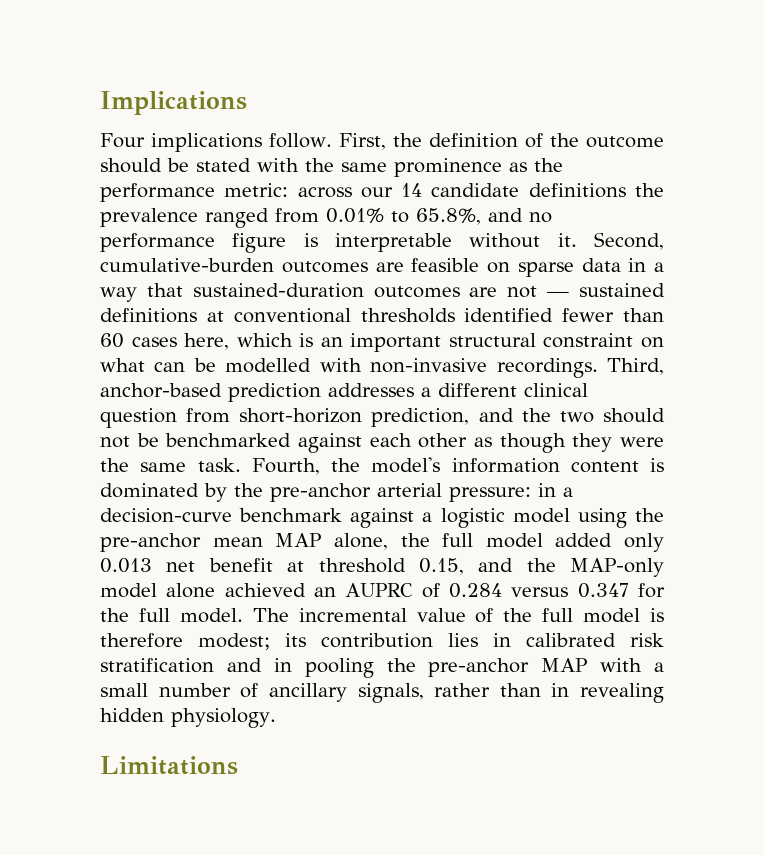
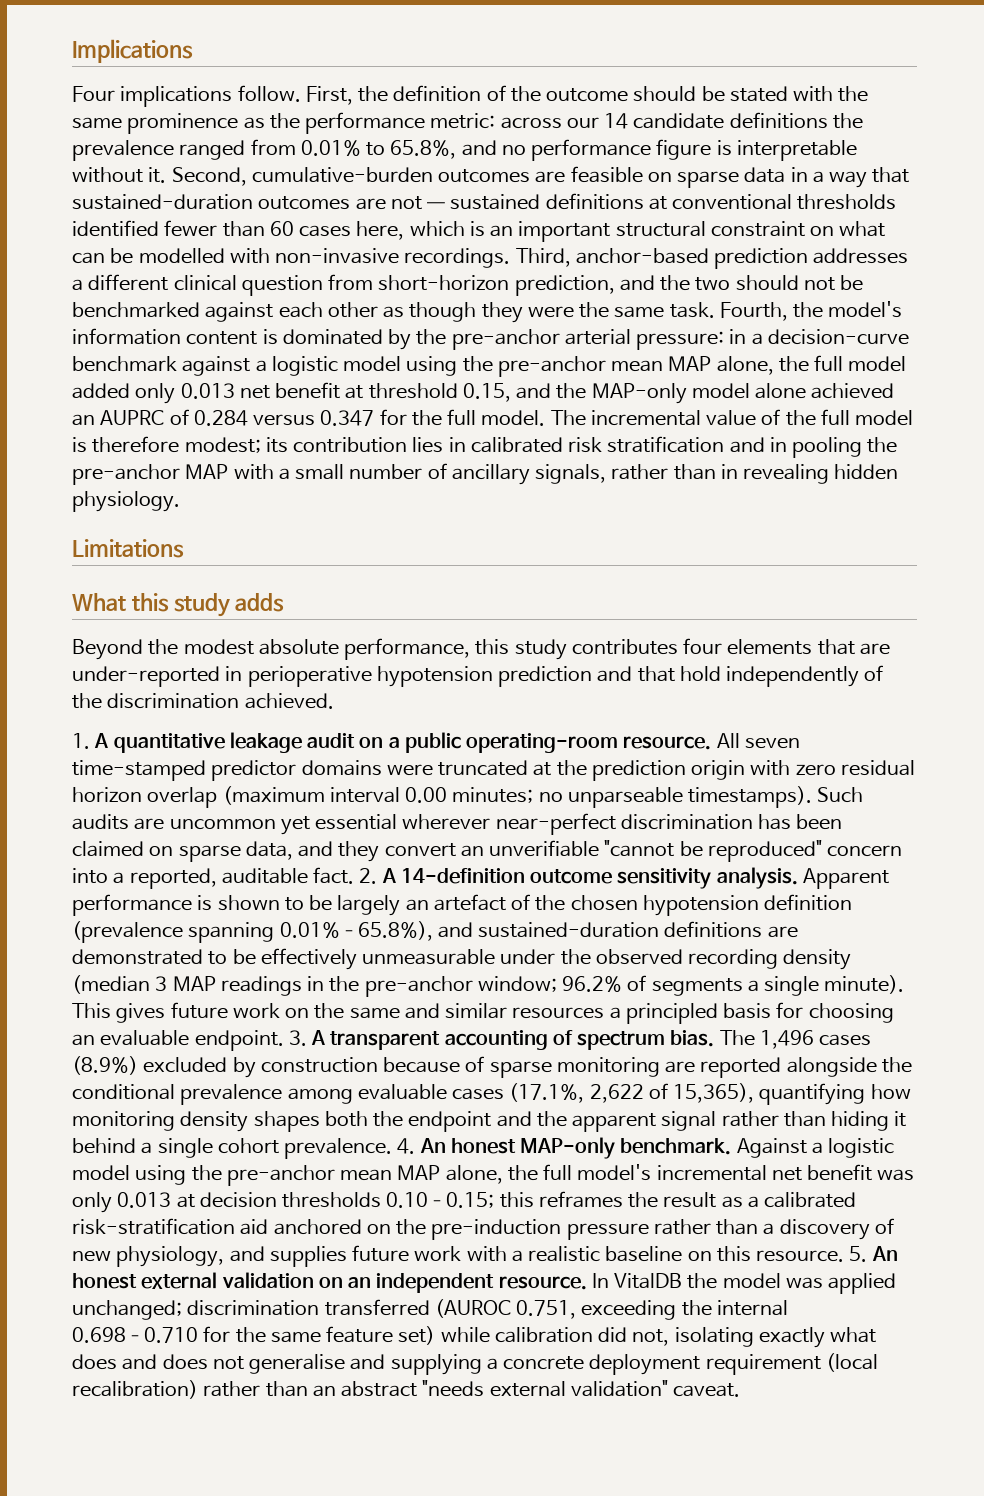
(238, 765) none -> [72,593,285,617] [72,638,890,660] [72,665,884,687] [72,693,334,709] [72,732,800,753] [72,760,915,781] [72,786,864,808] [72,813,843,835] [72,840,903,862] [72,867,889,889] [72,894,853,916] [72,921,798,943] [72,948,852,970] [72,975,905,997] [72,1002,894,1024] [72,1030,872,1051] [72,1056,912,1078] [72,1083,911,1105] [72,1111,907,1132] [72,1137,895,1159] [72,1164,915,1186] [72,1191,857,1213] [72,1218,894,1240] [72,1245,898,1267] [72,1272,897,1294] [72,1299,788,1320] [72,1326,877,1348] [72,1353,878,1375] [72,1380,741,1399] // What this study adds // Beyond the modest absolute performance, this study contributes four elements that are under-reported in perioperative hypotension prediction and that hold independently of the discrimination achieved. // 1. A quantitative leakage audit on a public operating-room resource. All seven time-stamped predictor domains were truncated at the prediction origin with zero residual horizon overlap (maximum interval 0.00 minutes; no unparseable timestamps). Such audits are uncommon yet essential wherever near-perfect discrimination has been claimed on sparse data, and they convert an unverifiable "cannot be reproduced" concern into a reported, auditable fact. 2. A 14-definition outcome sensitivity analysis. Apparent performance is shown to be largely an artefact of the chosen hypotension definition (prevalence spanning 0.01%–65.8%), and sustained-duration definitions are demonstrated to be effectively unmeasurable under the observed recording density (median 3 MAP readings in the pre-anchor window; 96.2% of segments a single minute). This gives future work on the same and similar resources a principled basis for choosing an evaluable endpoint. 3. A transparent accounting of spectrum bias. The 1,496 cases (8.9%) excluded by construction because of sparse monitoring are reported alongside the conditional prevalence among evaluable cases (17.1%, 2,622 of 15,365), quantifying how monitoring density shapes both the endpoint and the apparent signal rather than hiding it behind a single cohort prevalence. 4. An honest MAP-only benchmark. Against a logistic model using the pre-anchor mean MAP alone, the full model's incremental net benefit was only 0.013 at decision thresholds 0.10–0.15; this reframes the result as a calibrated risk-stratification aid anchored on the pre-induction pressure rather than a discovery of new physiology, and supplies future work with a realistic baseline on this resource. 5. An honest external validation on an independent resource. In VitalDB the model was applied unchanged; discrimination transferred (AUROC 0.751, exceeding the internal 0.698–0.710 for the same feature set) while calibration did not, isolating exactly what does and does not generalise and supplying a concrete deployment requirement (local recalibration) rather than an abstract "needs external validation" caveat.

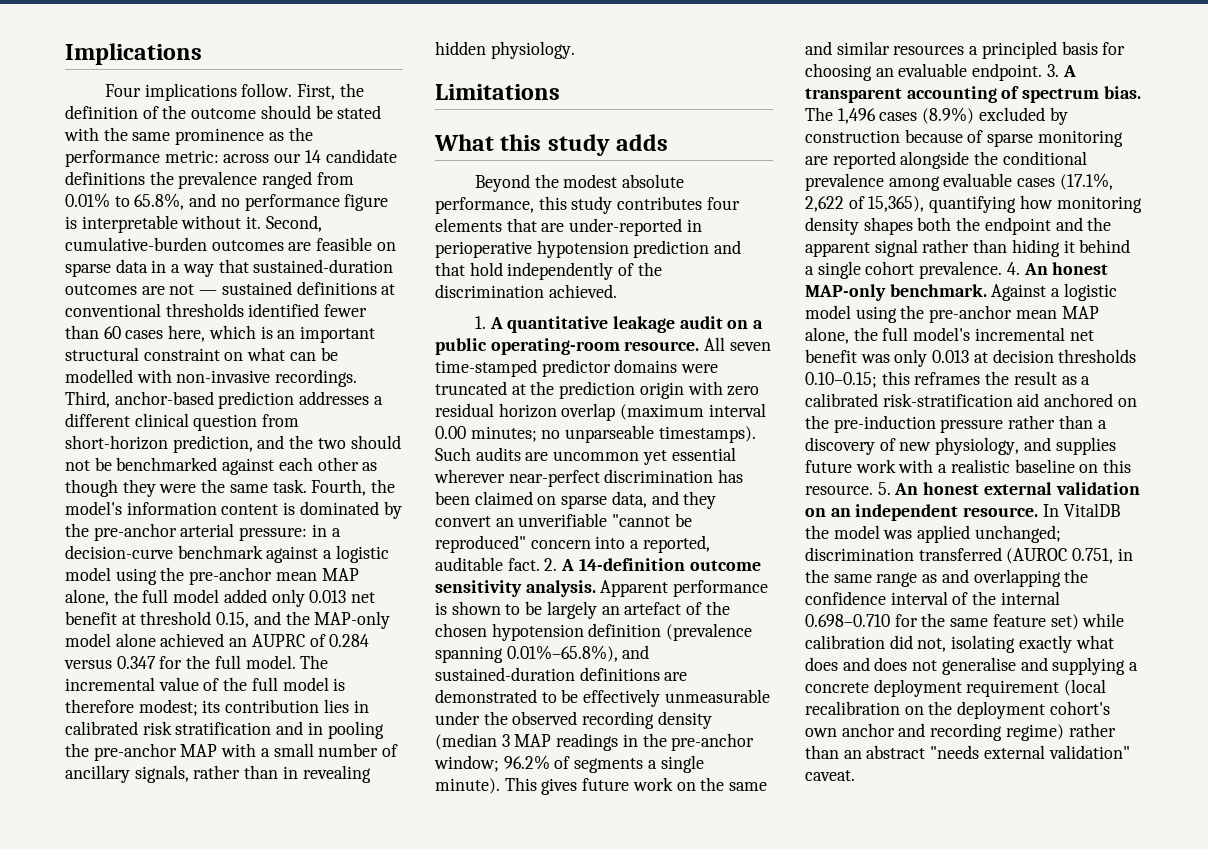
[581,1300,677,1320] exceeding -> [1117,548,1133,561] [805,569,1089,587] [805,591,969,605] in the same range as and overlapping the confidence interval of
[72,1380,198,1399] recalibration) -> [805,701,1110,719] [805,723,1064,741] recalibration on the deployment cohort's own anchor and recording regime)

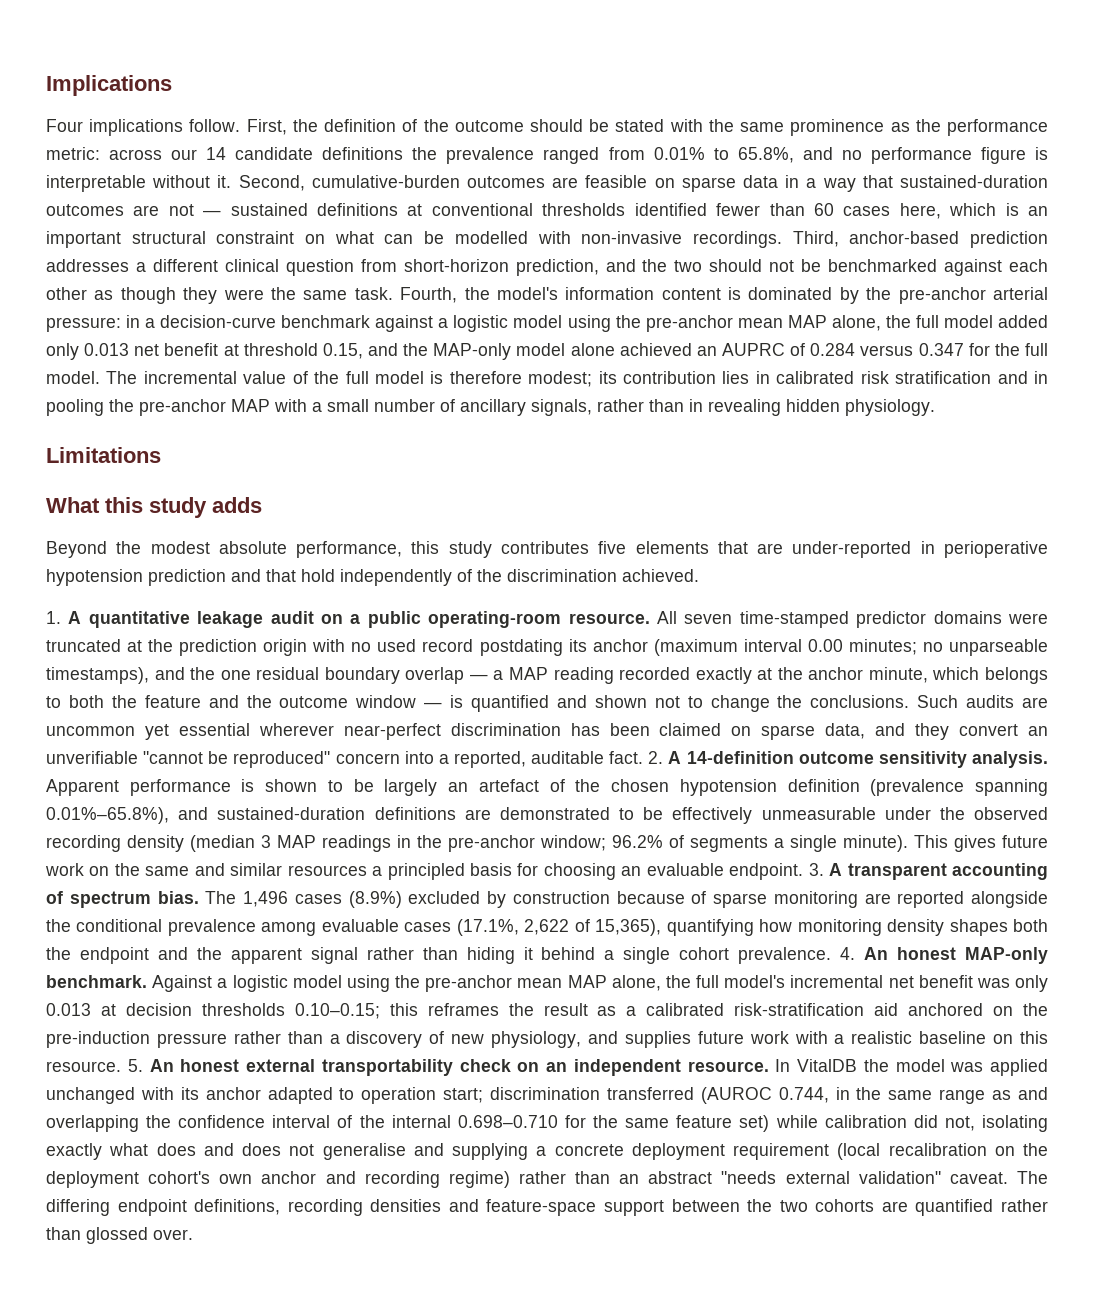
[706,197,740,210] four -> [598,541,627,554] five
[727,386,760,396] [435,403,616,421] zero residual horizon overlap -> [351,639,648,656] no used record postdating its anchor
[658,426,756,443] timestamps). -> [46,667,1048,684] [46,695,910,712] timestamps), and the one residual boundary overlap — a MAP reading recorded exactly at the anchor minute, which belongs to both the feature and the outcome window — is quantified and shown not to change the conclusions.
[1055,482,1140,495] validation -> [321,1059,511,1076] transportability check
[974,525,1061,543] unchanged; -> [46,1087,484,1104] unchanged with its anchor adapted to operation start;
[1072,548,1114,564] 0.751, -> [778,1087,829,1103] 0.744,
(855, 775) none -> [1016,1171,1048,1184] [46,1199,1048,1216] [46,1227,193,1244] The differing endpoint definitions, recording densities and feature-space support between the two cohorts are quantified rather than glossed over.

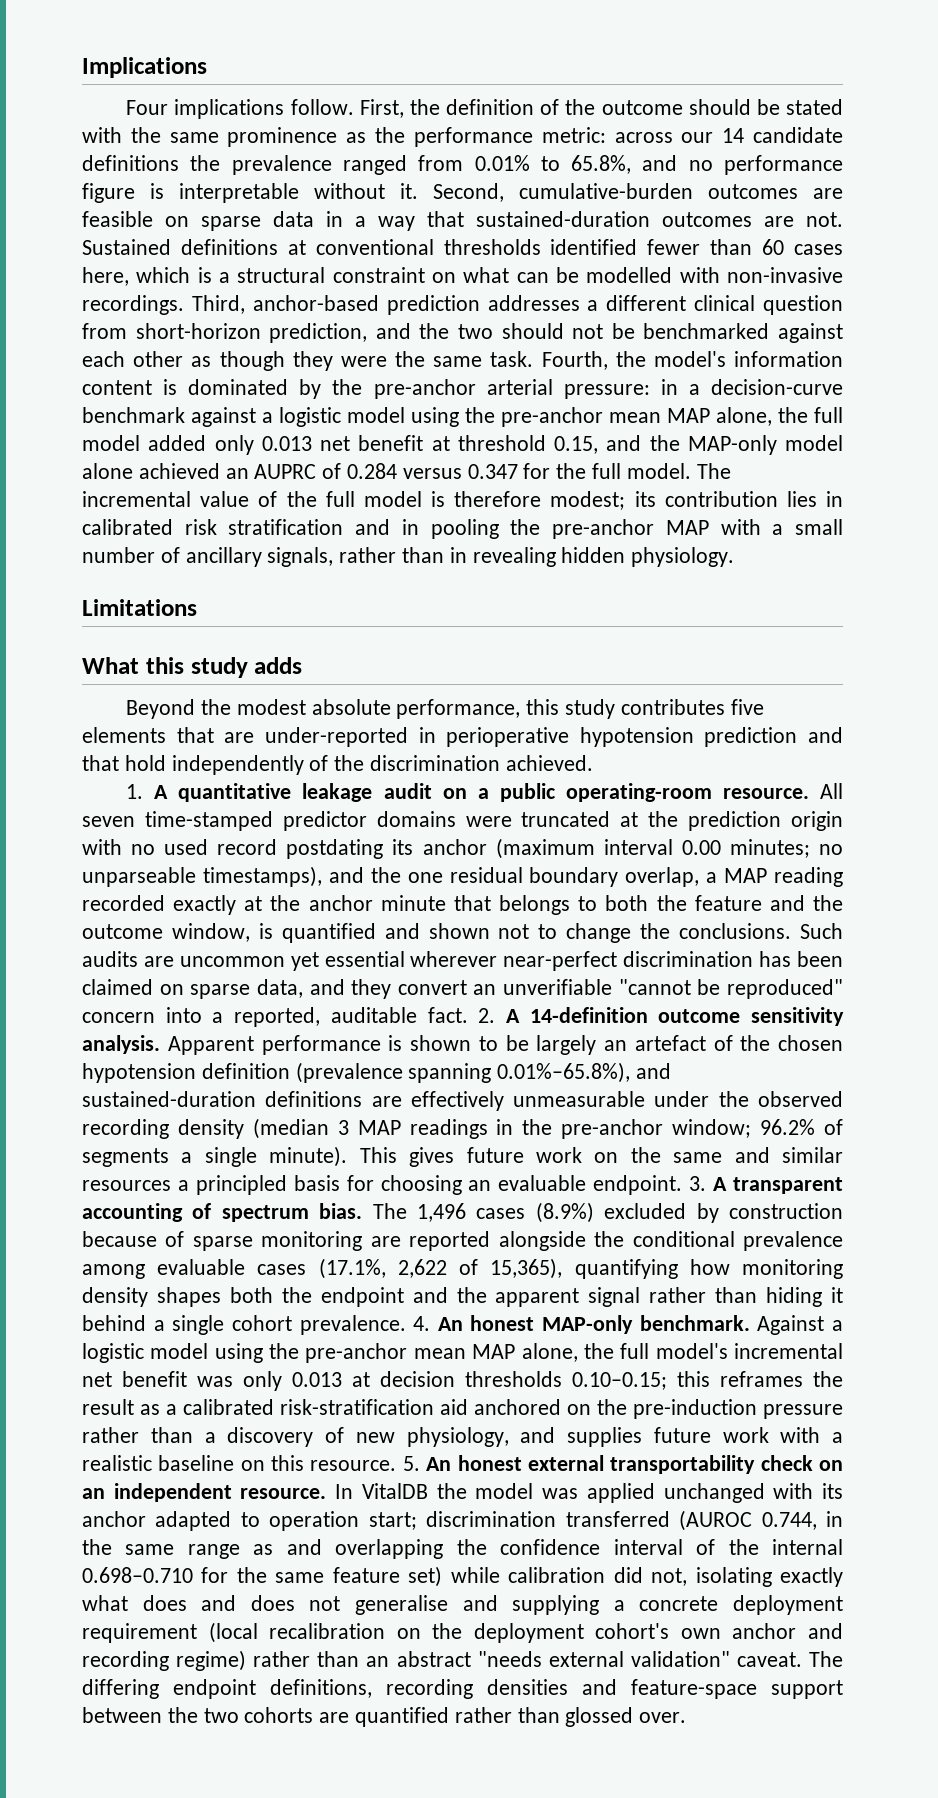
[168,203,308,216] not — sustained -> [806,212,843,227] [82,239,171,255] not. Sustained
[1027,206,1048,216] [46,231,121,248] an important -> [218,272,230,283] a
[405,667,488,684] overlap — -> [625,867,700,887] overlap,
[868,667,980,683] minute, which -> [380,895,491,911] minute that
[355,695,443,708] window — -> [171,923,250,942] window,
[499,807,664,820] demonstrated to be -> (402, 1101) none

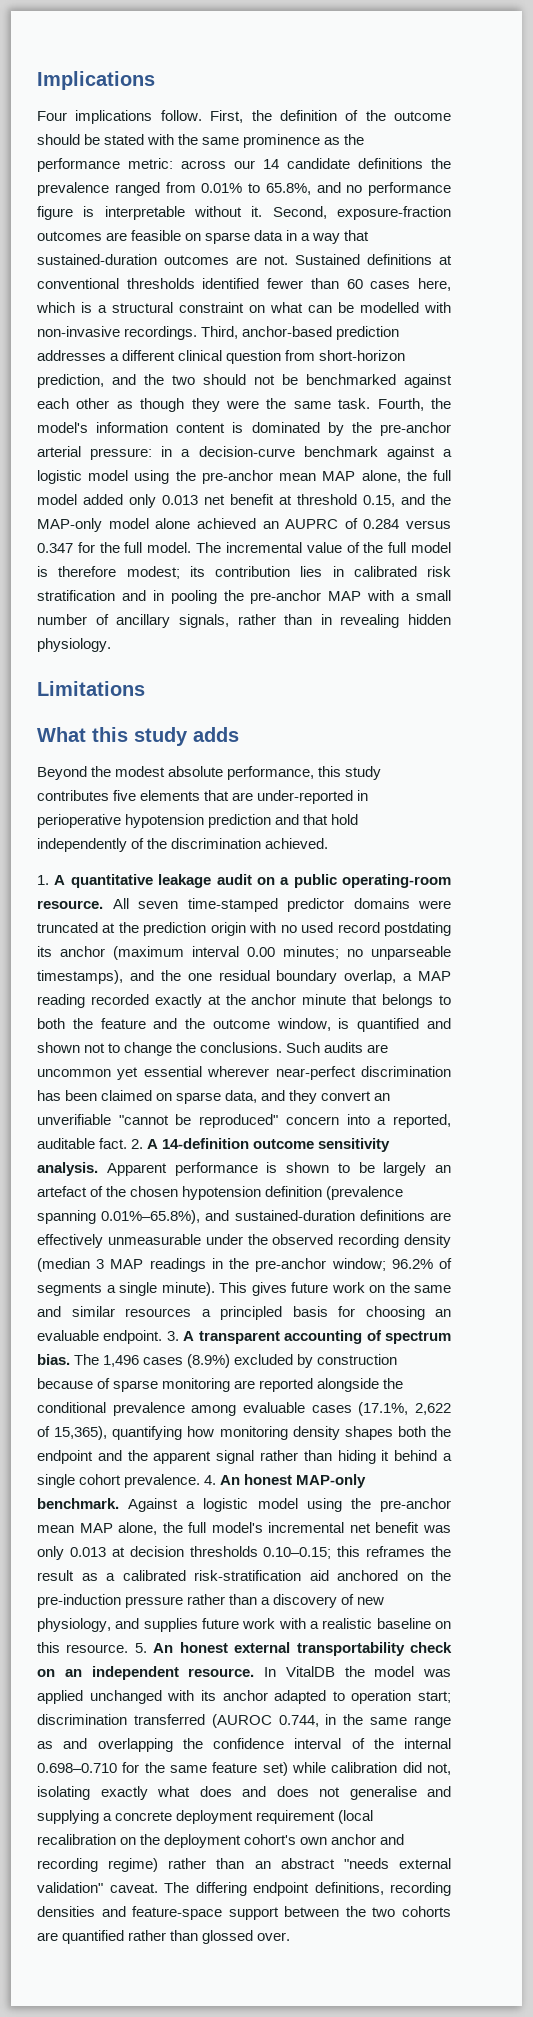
[519,183,693,199] cumulative-burden -> [337,206,451,220] exposure-fraction

